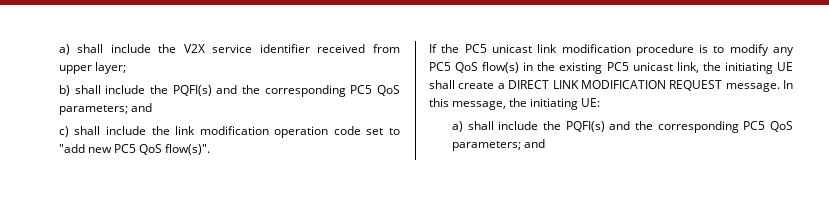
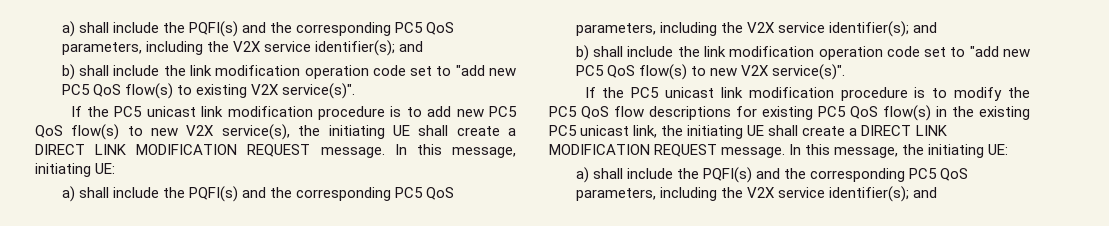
[58,44,400,55] [58,62,127,74] [58,85,400,97] [58,103,153,115] [58,126,69,137] a) shall include the V2X service identifier received from upper layer; // b) shall include the PQFI(s) and the corresponding PC5 QoS parameters; and // c) -> [61,21,455,37] [61,40,424,56] [61,64,75,80] a) shall include the PQFI(s) and the corresponding PC5 QoS parameters, including the V2X service identifier(s); and // b)
[165,144,211,155] flow(s)". -> [124,83,356,99] [70,106,517,120] [35,124,516,140] [35,144,517,158] [35,163,116,177] [61,186,455,202] [575,21,938,37] [575,45,1030,61] [575,64,846,80] flow(s) to existing V2X service(s)". // If the PC5 unicast link modification procedure is to add new PC5 QoS flow(s) to new V2X service(s), the initiating UE shall create a DIRECT LINK MODIFICATION REQUEST message. In this message, initiating UE: // a) shall include the PQFI(s) and the corresponding PC5 QoS parameters, including the V2X service identifier(s); and // b) shall include the link modification operation code set to "add new PC5 QoS flow(s) to new V2X service(s)".
[773,47,794,56] any -> [1008,87,1030,98] [549,106,813,120] the PC5 QoS flow descriptions for existing
[451,141,521,151] parameters; -> [575,186,909,202] parameters, including the V2X service identifier(s);

